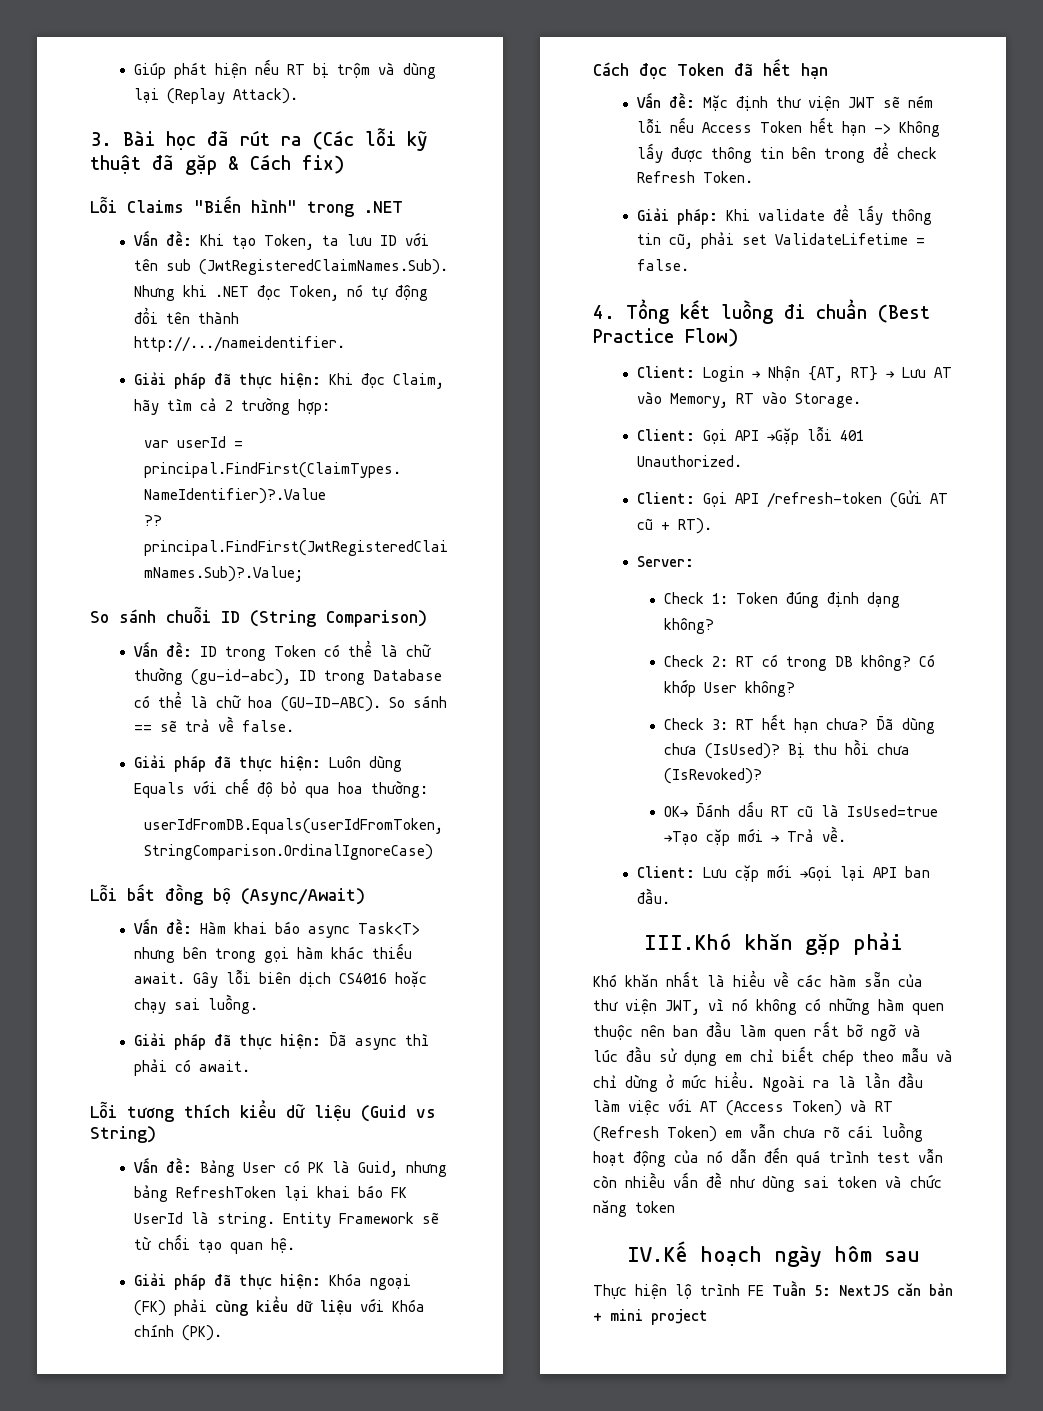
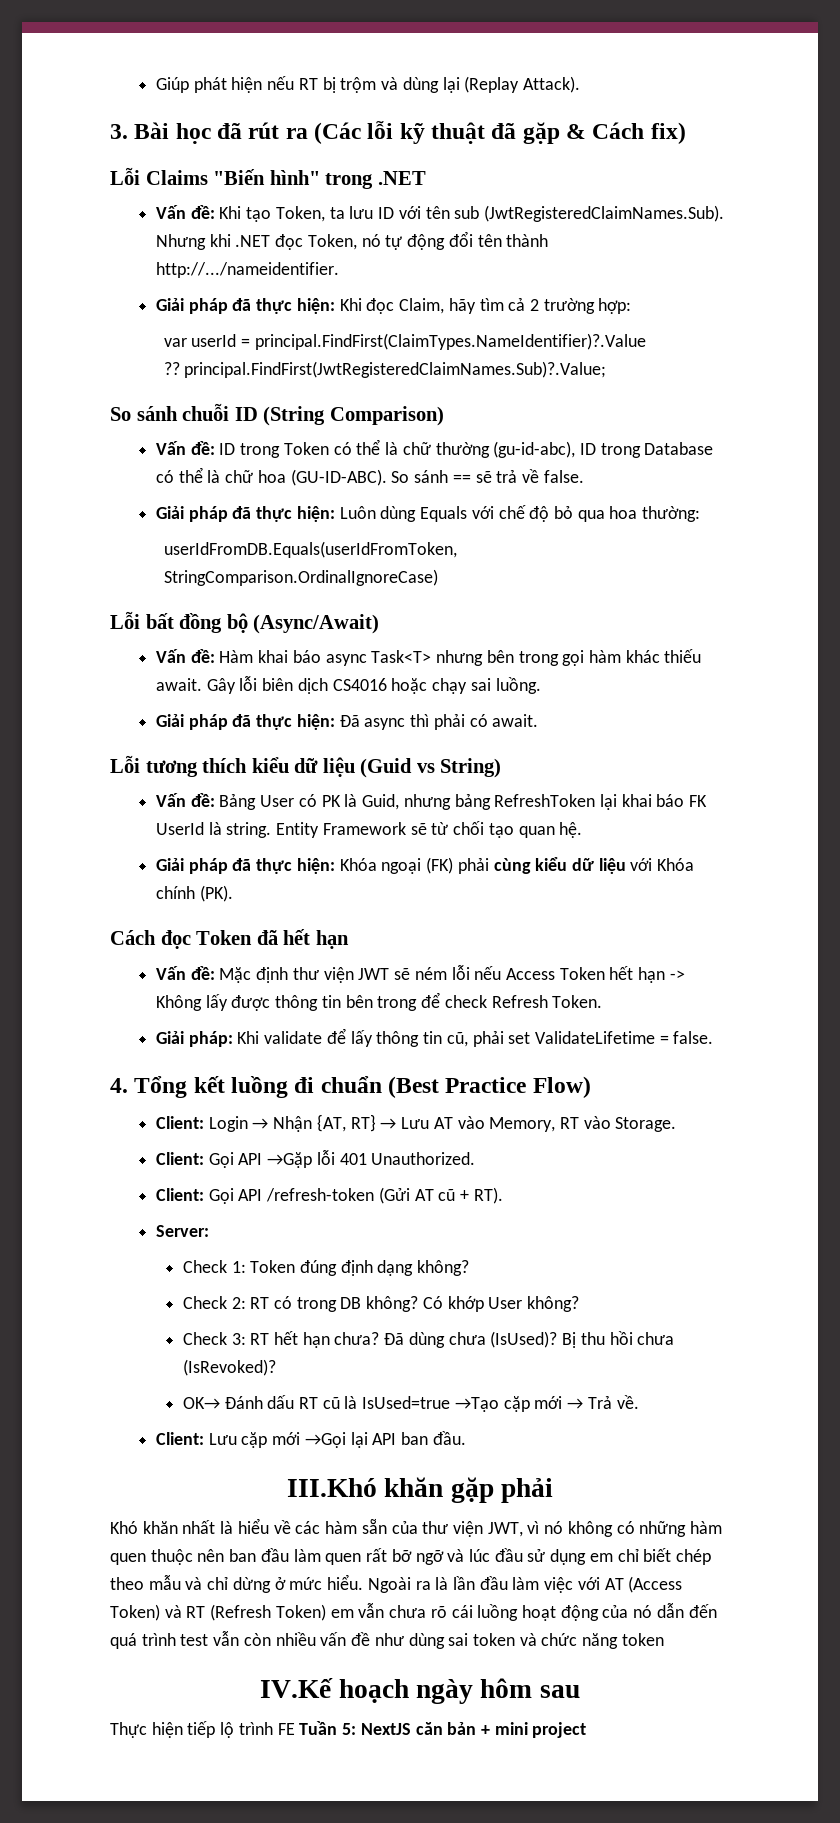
(667, 1291) none -> [187,1721,216,1738] tiếp

